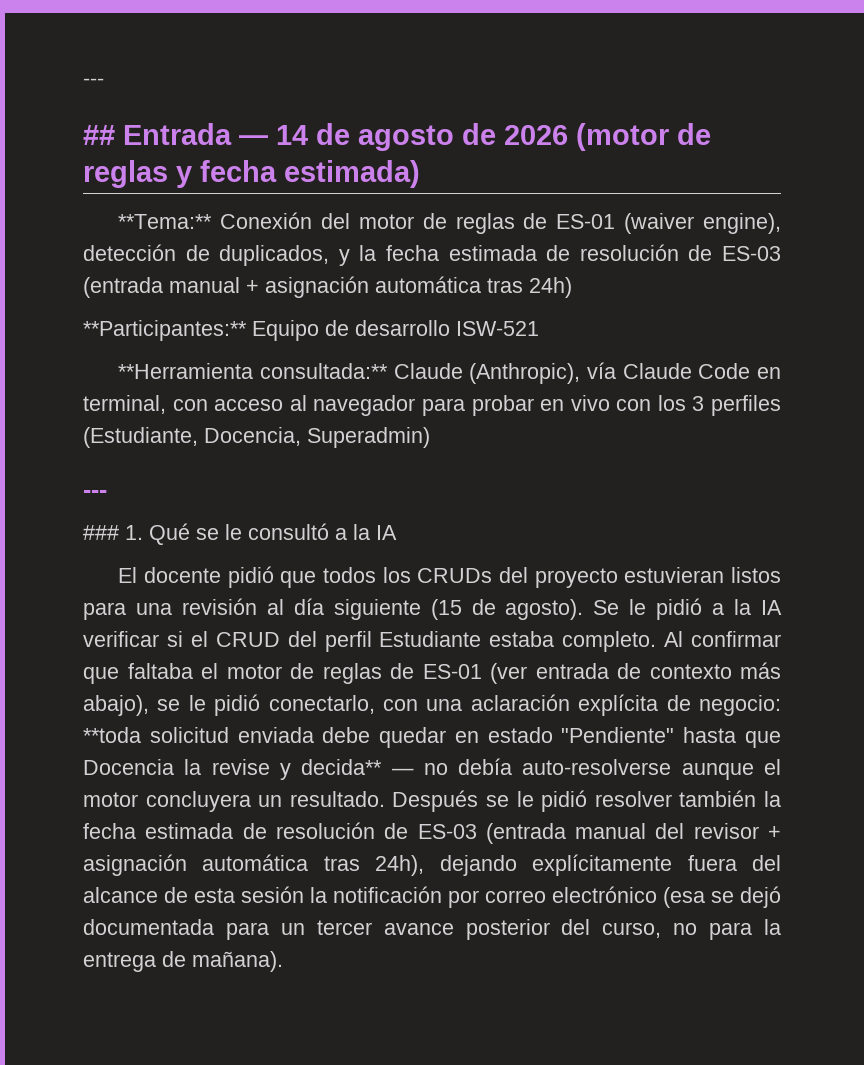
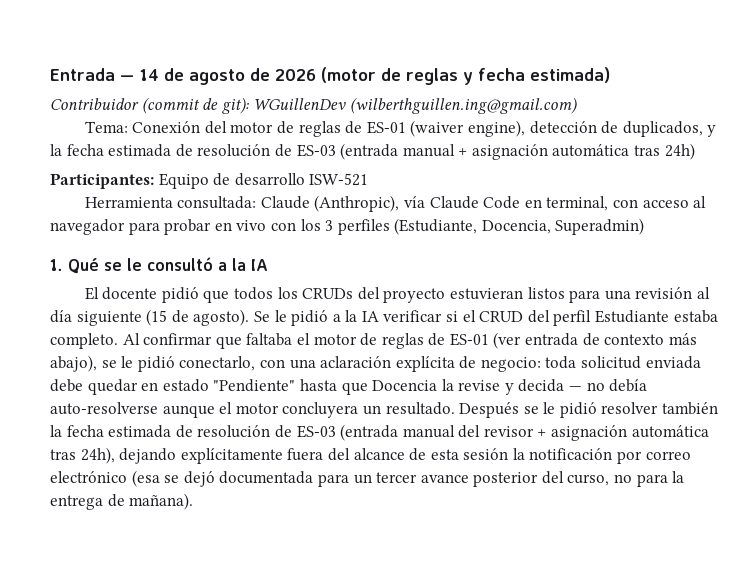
[83,78,104,86] [83,125,115,145] --- // ## -> (50, 74) none
[118,214,213,229] **Tema:** -> [50,97,577,114] [84,121,128,133] Contribuidor (commit de git): WGuillenDev (wilberthguillen.ing@gmail.com) // Tema:
[83,320,247,341] **Participantes:** -> [50,173,154,189] Participantes:
[118,363,388,379] **Herramienta consultada:** -> [84,196,257,209] Herramienta consultada:
[83,490,107,498] [83,525,119,540] --- // ### -> (645, 226) none
[83,727,141,743] **toda -> [545,356,577,369] toda
[301,759,383,775] decida** -> [518,379,565,392] decida

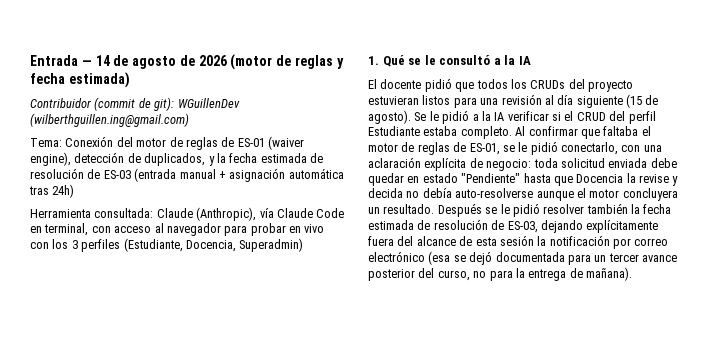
[50,173,369,189] // Participantes: Equipo de desarrollo ISW-521 -> (75, 191) none
[449,332,697,349] [50,355,97,372] ES-01 (ver entrada de contexto más abajo), -> [469,143,500,155] ES-01,
[569,386,583,391] — -> (403, 193) none
[296,424,709,441] [50,447,115,464] ES-03 (entrada manual del revisor + asignación automática tras 24h), -> [507,221,538,233] ES-03,

